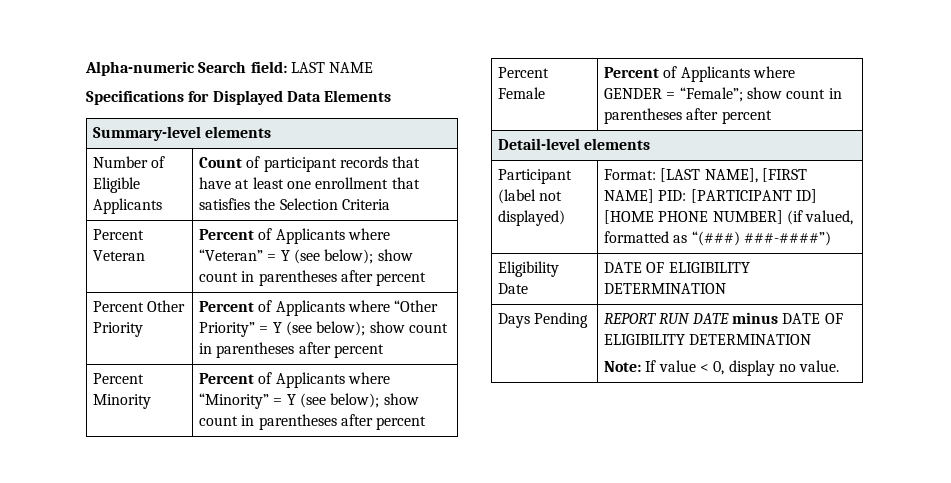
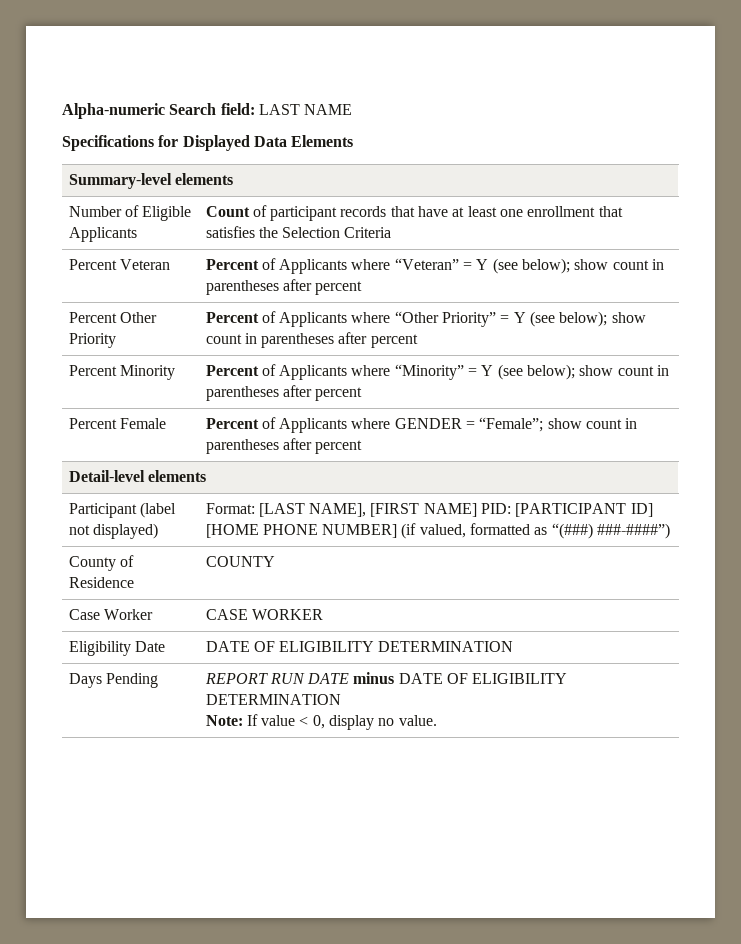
(831, 238) none -> [68,555,134,571] [68,577,134,588] [205,556,275,567] [68,609,153,620] [205,609,323,620] // County of Residence | COUNTY // Case Worker | CASE WORKER

